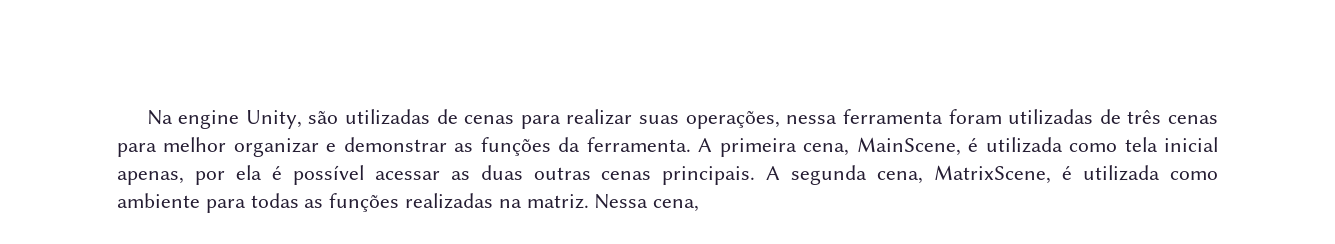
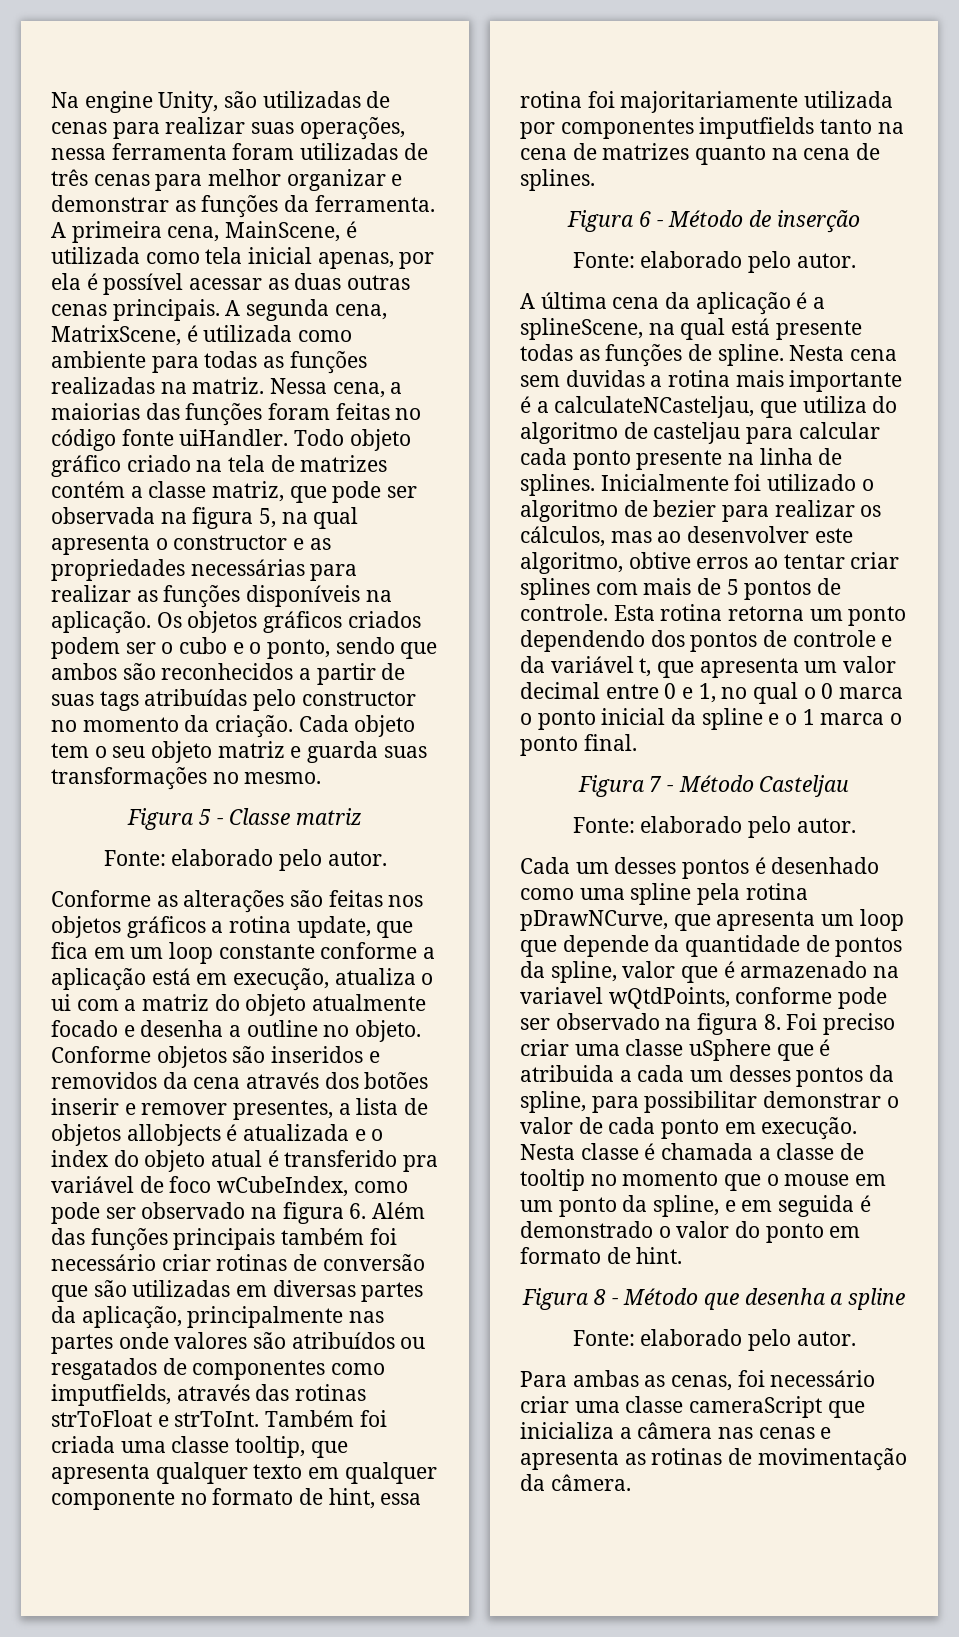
(700, 205) none -> [390,382,403,394] [51,403,422,426] [51,429,411,451] [51,455,388,477] [51,481,418,503] [51,507,359,529] [51,535,331,555] [51,559,358,581] [51,585,392,608] [51,611,421,634] [51,637,438,659] [51,663,406,685] [51,689,416,711] [51,715,416,738] [51,741,427,763] [51,767,322,790] [127,808,362,830] [103,849,387,871] [51,890,424,913] [51,916,414,938] [51,942,436,964] [51,968,434,991] [51,994,427,1016] [51,1020,422,1042] [51,1046,380,1068] [51,1072,429,1089] [51,1098,429,1120] [51,1124,384,1146] [51,1150,439,1172] [51,1176,408,1197] [51,1202,426,1224] [51,1228,397,1251] [51,1254,425,1271] [51,1280,424,1302] [51,1306,385,1329] [51,1332,426,1354] [51,1358,386,1380] [51,1384,367,1406] [51,1410,387,1427] [51,1436,348,1458] [51,1462,437,1484] [51,1488,422,1510] [520,91,894,113] [520,117,904,139] [520,143,881,165] [520,169,595,191] [567,210,860,233] [572,251,856,273] [520,292,826,315] [520,318,862,340] [520,344,898,367] [520,370,903,392] [520,396,898,418] [520,422,880,444] [520,448,843,470] [520,474,874,496] [520,500,882,522] [520,526,853,547] [520,552,900,574] [520,578,842,600] [520,604,907,626] [520,630,893,652] [520,656,897,678] [520,682,904,704] [520,708,903,730] [520,734,637,756] [577,775,850,797] [572,816,856,838] [520,857,880,879] [520,883,808,905] [520,909,904,931] [520,935,903,957] [520,961,900,983] [520,987,888,1009] [520,1013,896,1035] [520,1039,831,1061] [520,1065,895,1087] [520,1091,899,1113] [520,1117,858,1140] [520,1143,865,1160] [520,1169,887,1191] [520,1195,871,1217] [520,1221,861,1243] [520,1247,683,1264] [522,1288,905,1310] [572,1329,856,1351] [520,1370,876,1391] [520,1396,865,1418] [520,1422,832,1439] [520,1448,907,1471] [520,1474,631,1491] a maiorias das funções foram feitas no código fonte uiHandler. Todo objeto gráfico criado na tela de matrizes contém a classe matriz, que pode ser observada na figura 5, na qual apresenta o constructor e as propriedades necessárias para realizar as funções disponíveis na aplicação. Os objetos gráficos criados podem ser o cubo e o ponto, sendo que ambos são reconhecidos a partir de suas tags atribuídas pelo constructor no momento da criação. Cada objeto tem o seu objeto matriz e guarda suas transformações no mesmo. // Figura 5 - Classe matriz // Fonte: elaborado pelo autor. // Conforme as alterações são feitas nos objetos gráficos a rotina update, que fica em um loop constante conforme a aplicação está em execução, atualiza o ui com a matriz do objeto atualmente focado e desenha a outline no objeto. Conforme objetos são inseridos e removidos da cena através dos botões inserir e remover presentes, a lista de objetos allobjects é atualizada e o index do objeto atual é transferido pra variável de foco wCubeIndex, como pode ser observado na figura 6. Além das funções principais também foi necessário criar rotinas de conversão que são utilizadas em diversas partes da aplicação, principalmente nas partes onde valores são atribuídos ou resgatados de componentes como imputfields, através das rotinas strToFloat e strToInt. Também foi criada uma classe tooltip, que apresenta qualquer texto em qualquer componente no formato de hint, essa rotina foi majoritariamente utilizada por componentes imputfields tanto na cena de matrizes quanto na cena de splines. // Figura 6 - Método de inserção // Fonte: elaborado pelo autor. // A última cena da aplicação é a splineScene, na qual está presente todas as funções de spline. Nesta cena sem duvidas a rotina mais importante é a calculateNCasteljau, que utiliza do algoritmo de casteljau para calcular cada ponto presente na linha de splines. Inicialmente foi utilizado o algoritmo de bezier para realizar os cálculos, mas ao desenvolver este algoritmo, obtive erros ao tentar criar splines com mais de 5 pontos de controle. Esta rotina retorna um ponto dependendo dos pontos de controle e da variável t, que apresenta um valor decimal entre 0 e 1, no qual o 0 marca o ponto inicial da spline e o 1 marca o ponto final. // Figura 7 - Método Casteljau // Fonte: elaborado pelo autor. // Cada um desses pontos é desenhado como uma spline pela rotina pDrawNCurve, que apresenta um loop que depende da quantidade de pontos da spline, valor que é armazenado na variavel wQtdPoints, conforme pode ser observado na figura 8. Foi preciso criar uma classe uSphere que é atribuida a cada um desses pontos da spline, para possibilitar demonstrar o valor de cada ponto em execução. Nesta classe é chamada a classe de tooltip no momento que o mouse em um ponto da spline, e em seguida é demonstrado o valor do ponto em formato de hint. // Figura 8 - Método que desenha a spline // Fonte: elaborado pelo autor. // Para ambas as cenas, foi necessário criar uma classe cameraScript que inicializa a câmera nas cenas e apresenta as rotinas de movimentação da câmera.

